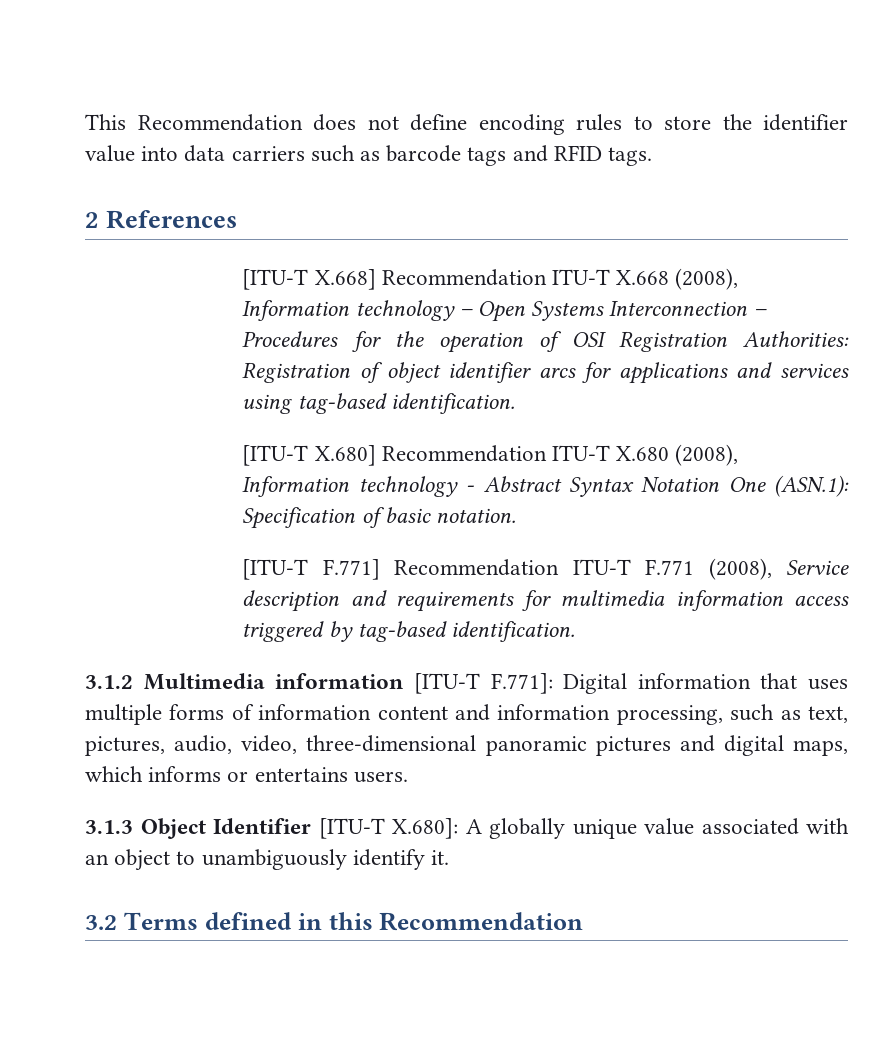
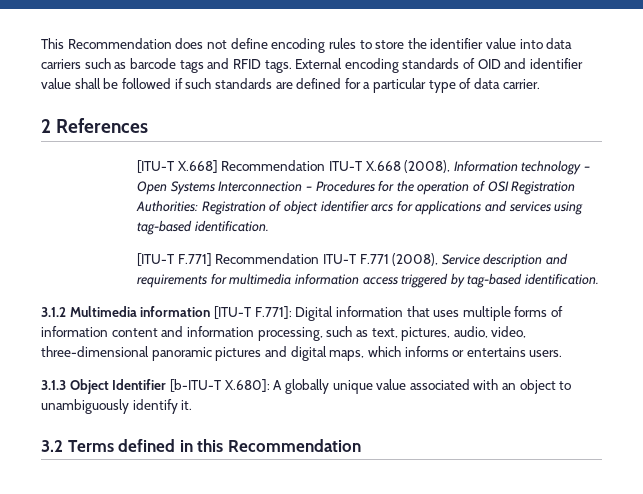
(653, 156) none -> [295,58,584,73] [41,78,540,93] External encoding standards of OID and identifier value shall be followed if such standards are defined for a particular type of data carrier.
[242,444,739,466] [242,475,849,497] [242,507,517,529] // [ITU-T X.680] Recommendation ITU-T X.680 (2008), Information technology - Abstract Syntax Notation One (ASN.1): Specification of basic notation. -> (269, 226) none
[318,818,385,839] [ITU-T -> [169,379,221,392] [b-ITU-T

